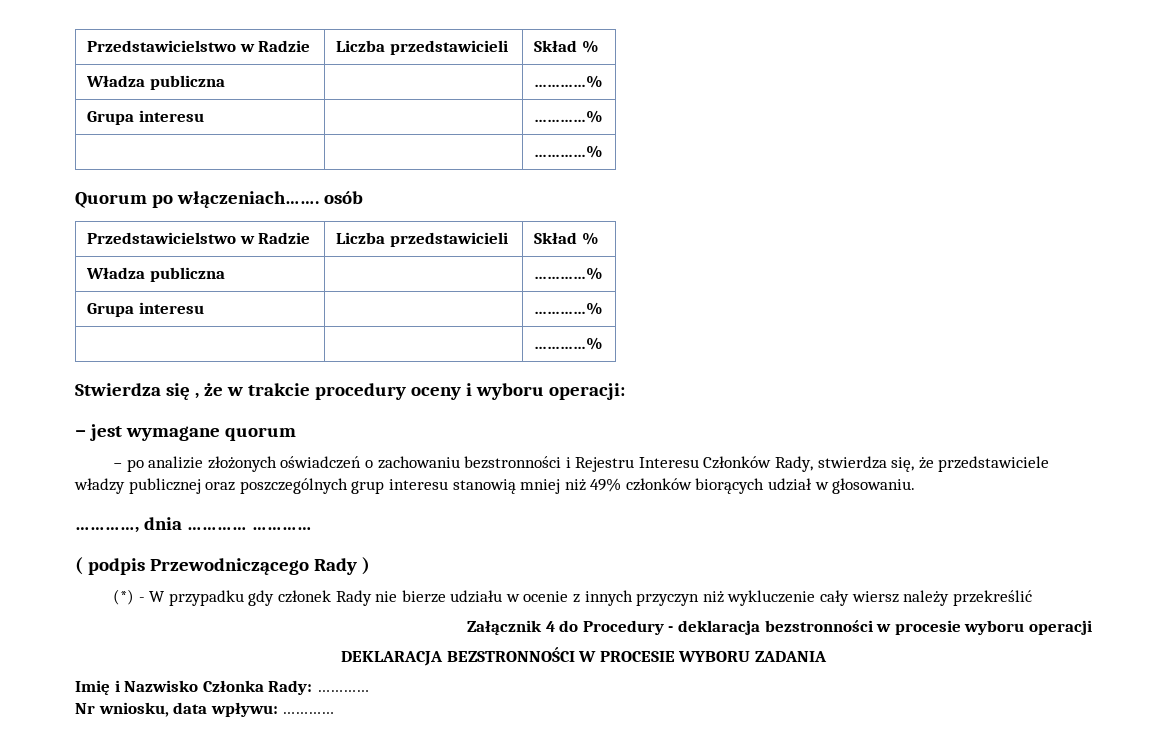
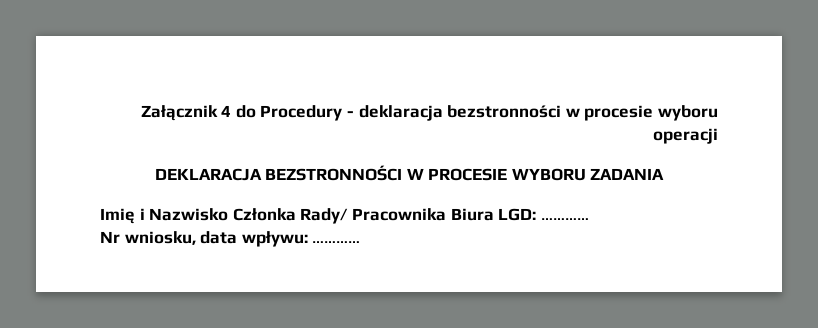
[86,40,311,52] [335,40,508,55] [533,40,599,53] [85,75,225,90] [533,75,603,88] [86,110,204,125] [533,110,603,123] [533,145,603,158] [75,191,363,208] [86,232,311,244] [335,232,508,247] [533,232,599,245] [85,267,225,282] [533,267,603,280] [86,302,204,317] [533,302,603,315] [533,337,603,350] [75,383,625,400] [75,424,296,441] [112,456,1050,472] [74,478,916,494] [75,517,312,533] [75,557,370,575] [112,589,1032,606] Przedstawicielstwo w Radzie | Liczba przedstawicieli | Skład % // Władza publiczna | | …………% // Grupa interesu | | …………% // | | …………% // Quorum po włączeniach……. osób // Przedstawicielstwo w Radzie | Liczba przedstawicieli | Skład % // Władza publiczna | | …………% // Grupa interesu | | …………% // | | …………% // Stwierdza się , że w trakcie procedury oceny i wyboru operacji: // − jest wymagane quorum // − po analizie złożonych oświadczeń o zachowaniu bezstronności i Rejestru Interesu Członków Rady, stwierdza się, że przedstawiciele władzy publicznej oraz poszczególnych grup interesu stanowią mniej niż 49% członków biorących udział w głosowaniu. // …………, dnia ………… ………… // ( podpis Przewodniczącego Rady ) // (*) - W przypadku gdy członek Rady nie bierze udziału w ocenie z innych przyczyn niż wykluczenie cały wiersz należy przekreślić // -> (140, 113) none
[268,680,313,695] Rady: -> [300,208,537,224] Rady/ Pracownika Biura LGD:

